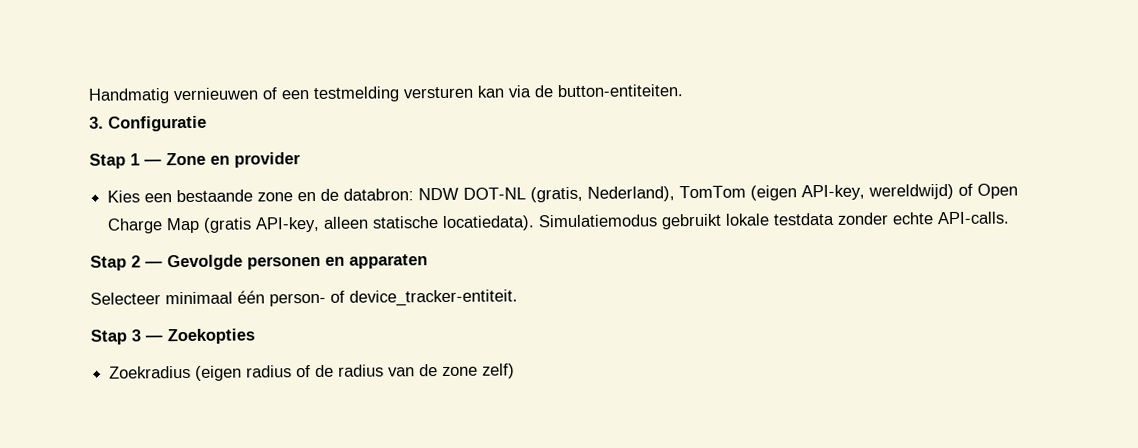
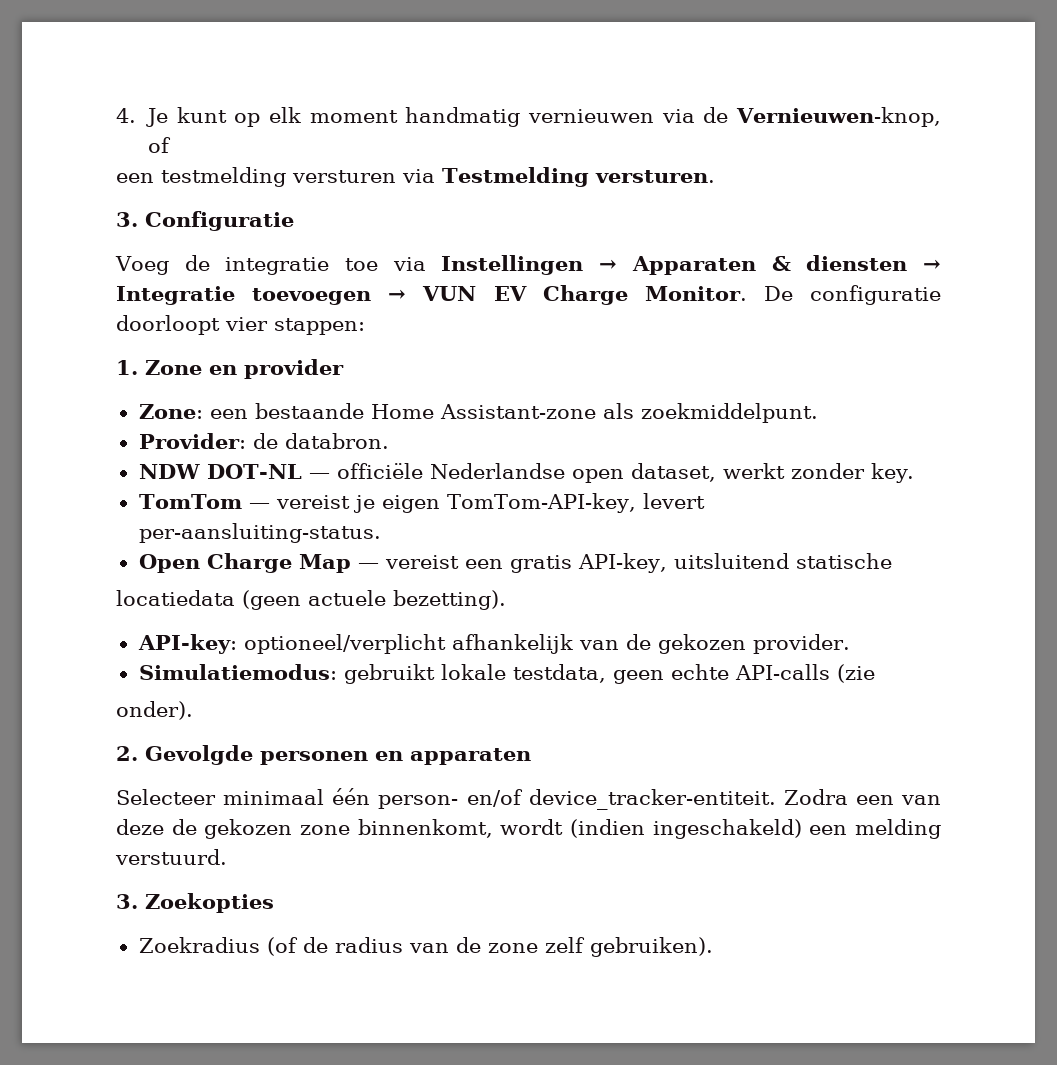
[88,87,278,104] Handmatig vernieuwen of -> [116,107,941,127] [147,137,171,153] 4. Je kunt op elk moment handmatig vernieuwen via de Vernieuwen-knop, of //
[477,84,683,98] [89,115,207,132] [89,153,162,169] kan via de button-entiteiten. // 3. Configuratie // Stap 1 — -> [402,167,715,187] [116,211,294,231] [115,255,941,275] [116,285,941,305] [116,315,365,335] [116,360,138,375] via Testmelding versturen. // 3. Configuratie // Voeg de integratie toe via Instellingen → Apparaten & diensten → Integratie toevoegen → VUN EV Charge Monitor. De configuratie doorloopt vier stappen: // 1.
[107,190,141,203] Kies -> [138,404,203,419] Zone:
[257,183,1019,203] [107,211,1011,234] [90,255,163,271] zone en de databron: NDW DOT-NL (gratis, Nederland), TomTom (eigen API-key, wereldwijd) of Open Charge Map (gratis API-key, alleen statische locatiedata). Simulatiemodus gebruikt lokale testdata zonder echte API-calls. // Stap 2 — -> [370,403,818,423] [138,433,389,449] [138,463,915,483] [138,493,706,513] [138,523,381,543] [138,553,892,573] [116,590,506,610] [137,634,850,654] [138,664,875,684] [116,701,193,720] [116,746,138,761] Home Assistant-zone als zoekmiddelpunt. // Provider: de databron. // NDW DOT-NL — officiële Nederlandse open dataset, werkt zonder key. // TomTom — vereist je eigen TomTom-API-key, levert per-aansluiting-status. // Open Charge Map — vereist een gratis API-key, uitsluitend statische // locatiedata (geen actuele bezetting). // API-key: optioneel/verplicht afhankelijk van de gekozen provider. // Simulatiemodus: gebruikt lokale testdata, geen echte API-calls (zie // onder). // 2.
[330,290,345,303] of -> [466,789,523,807] en/of
[90,329,163,345] // Stap 3 — -> [783,789,941,805] [116,819,941,839] [115,849,227,865] [116,894,138,909] Zodra een van deze de gekozen zone binnenkomt, wordt (indien ingeschakeld) een melding verstuurd. // 3.
[195,365,312,381] (eigen radius of -> [266,937,298,956] (of
[482,363,516,379] zelf) -> [544,937,713,957] zelf gebruiken).

